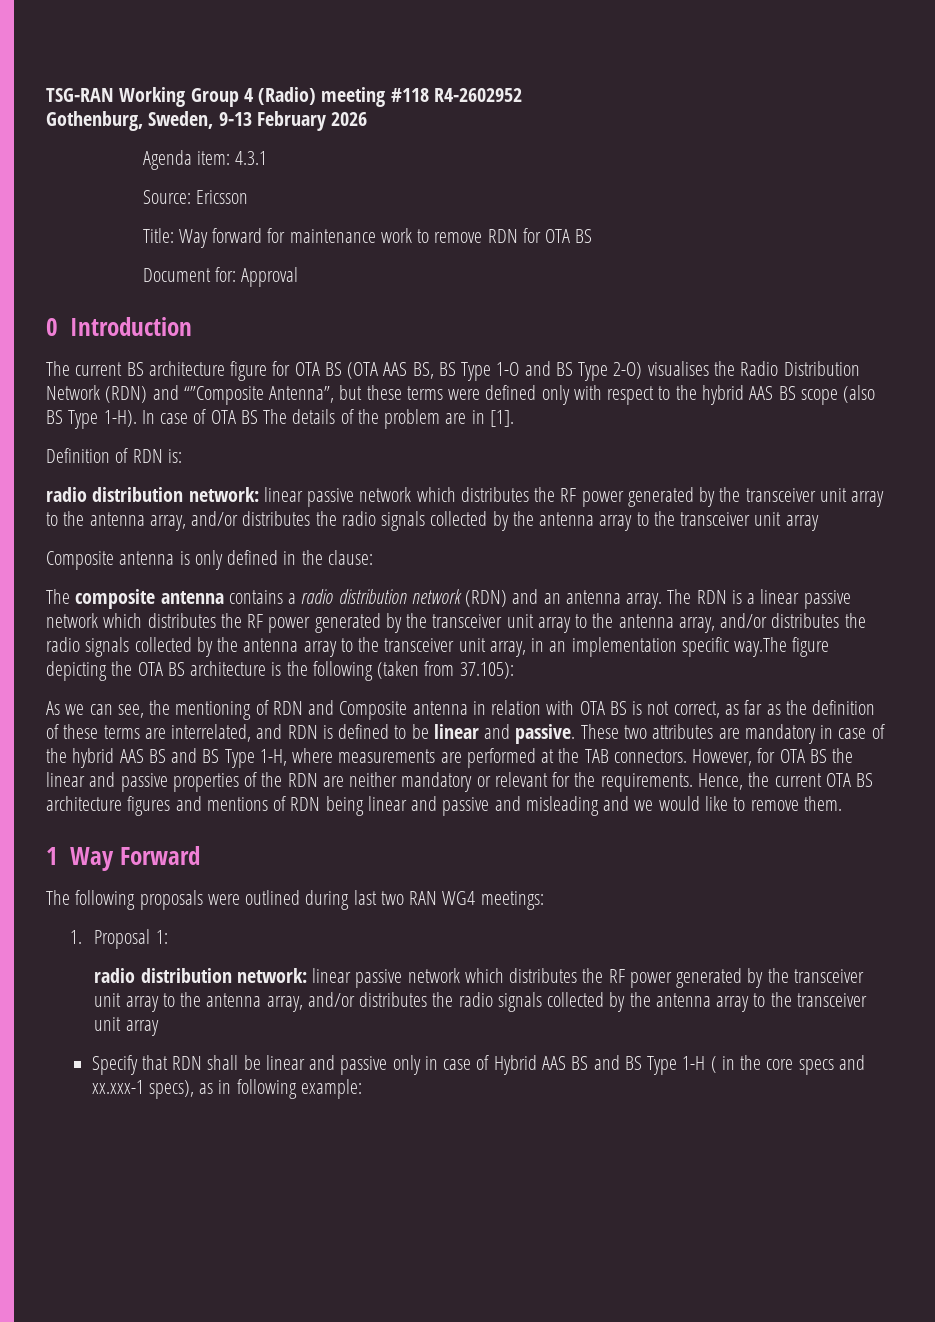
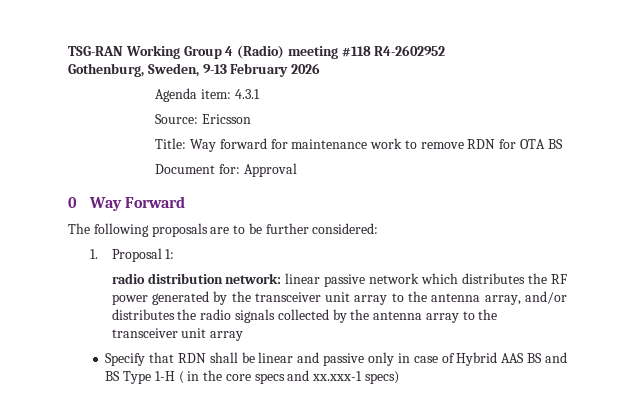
[70,317,193,336] [46,361,860,381] [46,385,876,405] [46,409,514,429] [46,448,182,463] [46,487,885,507] [46,511,819,531] [46,550,373,570] [46,589,851,609] [46,613,866,633] [46,637,830,657] [46,661,514,681] [46,700,876,720] [46,724,885,744] [46,748,854,768] [46,772,874,792] [46,796,842,816] [46,847,58,865] Introduction // The current BS architecture figure for OTA BS (OTA AAS BS, BS Type 1-O and BS Type 2-O) visualises the Radio Distribution Network (RDN) and “”Composite Antenna”, but these terms were defined only with respect to the hybrid AAS BS scope (also BS Type 1-H). In case of OTA BS The details of the problem are in [1]. // Definition of RDN is: // radio distribution network: linear passive network which distributes the RF power generated by the transceiver unit array to the antenna array, and/or distributes the radio signals collected by the antenna array to the transceiver unit array // Composite antenna is only defined in the clause: // The composite antenna contains a radio distribution network (RDN) and an antenna array. The RDN is a linear passive network which distributes the RF power generated by the transceiver unit array to the antenna array, and/or distributes the radio signals collected by the antenna array to the transceiver unit array, in an implementation specific way.The figure depicting the OTA BS architecture is the following (taken from 37.105): // As we can see, the mentioning of RDN and Composite antenna in relation with OTA BS is not correct, as far as the definition of these terms are interrelated, and RDN is defined to be linear and passive. These two attributes are mandatory in case of the hybrid AAS BS and BS Type 1-H, where measurements are performed at the TAB connectors. However, for OTA BS the linear and passive properties of the RDN are neither mandatory or relevant for the requirements. Hence, the current OTA BS architecture figures and mentions of RDN being linear and passive and misleading and we would like to remove them. // 1 -> (77, 202) none
[207,890,544,910] were outlined during last two RAN WG4 meetings: -> [210,223,379,234] are to be further considered:
[148,1079,362,1099] specs), as in following example: -> [364,371,399,384] specs)

